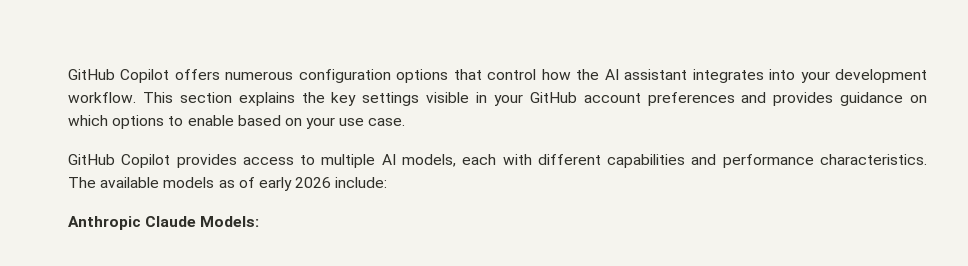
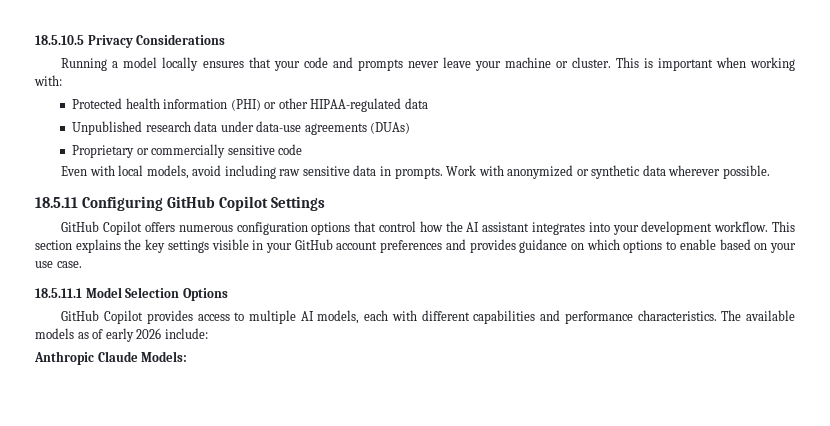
(68, 74) none -> [35,34,226,48] [61,57,796,71] [34,75,62,86] [72,98,428,112] [72,121,411,135] [72,144,303,158] [61,165,770,179] [35,196,326,211] 18.5.10.5 Privacy Considerations // Running a model locally ensures that your code and prompts never leave your machine or cluster. This is important when working with: // Protected health information (PHI) or other HIPAA-regulated data // Unpublished research data under data-use agreements (DUAs) // Proprietary or commercially sensitive code // Even with local models, avoid including raw sensitive data in prompts. Work with anonymized or synthetic data wherever possible. // 18.5.11 Configuring GitHub Copilot Settings //
(406, 122) none -> [35,287,228,301] // 18.5.11.1 Model Selection Options

